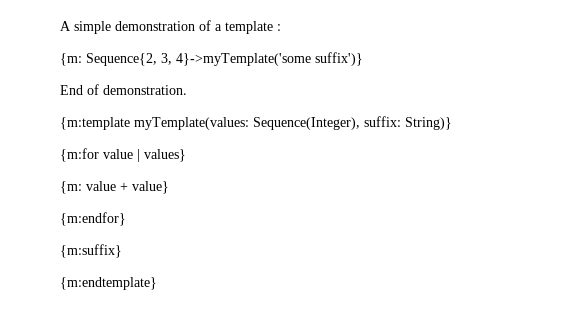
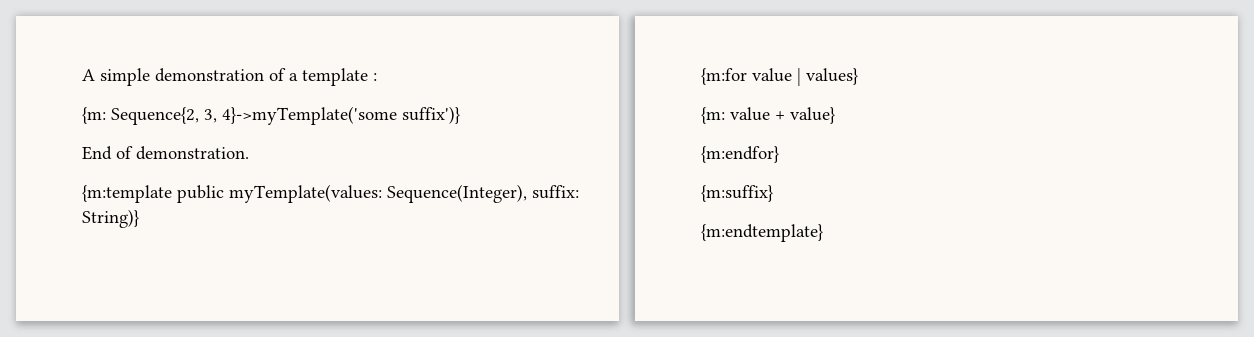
(130, 123) none -> [177,185,224,203] public

